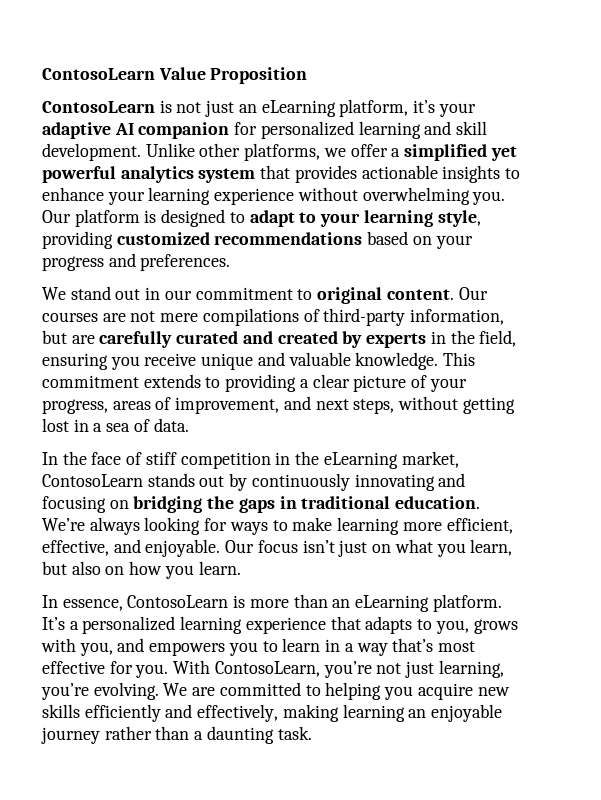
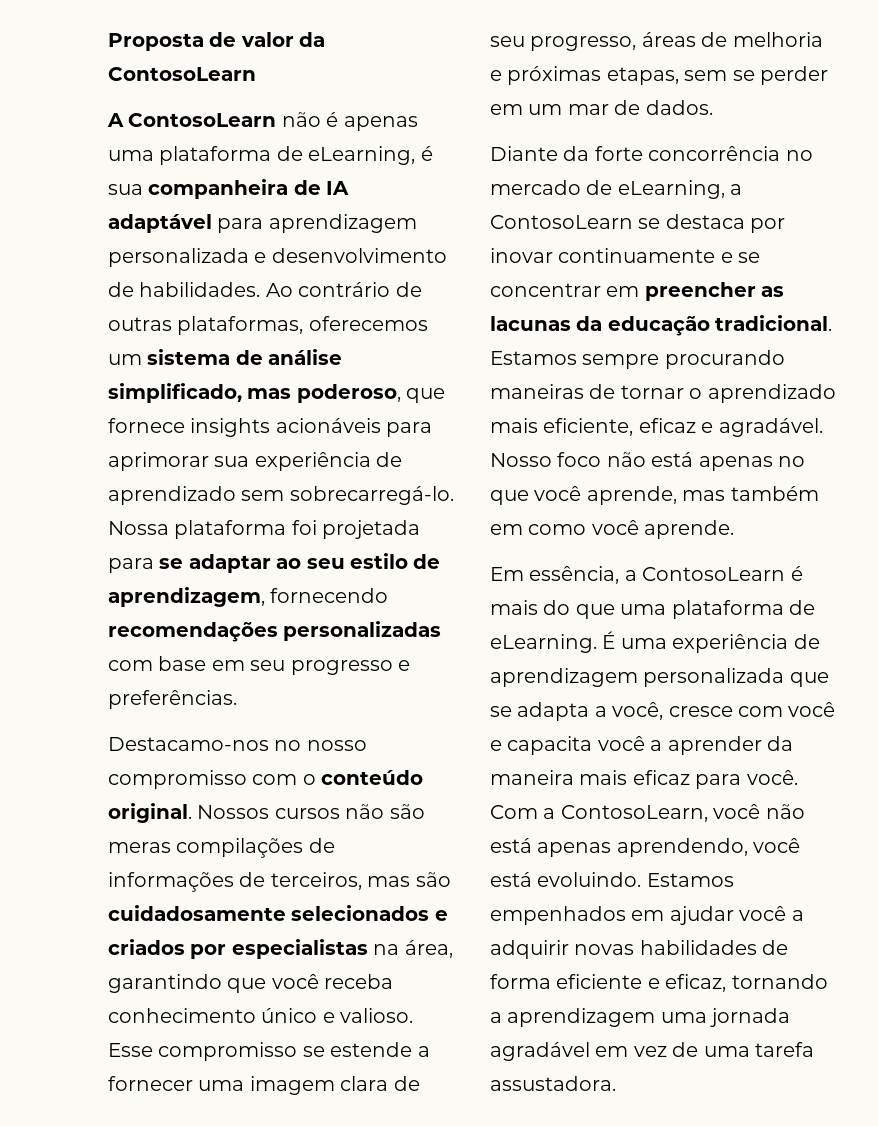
[42,67,308,84] [42,99,476,117] [42,121,488,139] [42,143,517,161] [42,165,521,183] [42,187,506,205] [42,209,481,227] [42,231,473,249] [42,253,231,271] [42,286,488,304] [42,308,505,326] [42,330,517,348] [42,352,476,370] [42,374,467,392] [42,396,515,414] [42,418,189,432] [42,451,459,469] [42,473,466,491] [42,496,481,513] [42,517,513,535] [42,539,513,557] [42,561,241,579] [42,594,502,612] [42,616,518,634] [41,638,475,656] [42,660,504,678] [41,682,510,700] [42,704,503,722] [41,726,312,744] ContosoLearn Value Proposition // ContosoLearn is not just an eLearning platform, it’s your adaptive AI companion for personalized learning and skill development. Unlike other platforms, we offer a simplified yet powerful analytics system that provides actionable insights to enhance your learning experience without overwhelming you. Our platform is designed to adapt to your learning style, providing customized recommendations based on your progress and preferences. // We stand out in our commitment to original content. Our courses are not mere compilations of third-party information, but are carefully curated and created by experts in the field, ensuring you receive unique and valuable knowledge. This commitment extends to providing a clear picture of your progress, areas of improvement, and next steps, without getting lost in a sea of data. // In the face of stiff competition in the eLearning market, ContosoLearn stands out by continuously innovating and focusing on bridging the gaps in traditional education. We’re always looking for ways to make learning more efficient, effective, and enjoyable. Our focus isn’t just on what you learn, but also on how you learn. // In essence, ContosoLearn is more than an eLearning platform. It’s a personalized learning experience that adapts to you, grows with you, and empowers you to learn in a way that’s most effective for you. With ContosoLearn, you’re not just learning, you’re evolving. We are committed to helping you acquire new skills efficiently and effectively, making learning an enjoyable journey rather than a daunting task. -> [108,32,326,51] [108,67,256,81] [107,112,418,131] [108,146,433,165] [108,179,350,199] [108,214,417,233] [108,248,447,267] [108,282,422,297] [108,316,428,335] [108,349,343,365] [108,383,446,403] [108,418,433,437] [108,452,403,471] [108,486,454,505] [108,520,421,539] [108,553,441,573] [108,587,389,607] [108,621,442,642] [108,656,410,675] [108,690,237,709] [108,737,367,751] [108,770,424,789] [108,803,425,823] [108,838,335,858] [108,872,451,892] [108,905,448,921] [108,939,453,959] [108,974,394,993] [108,1008,414,1023] [108,1042,430,1061] [108,1076,420,1095] [490,32,823,51] [490,66,828,85] [490,100,713,115] [490,146,813,161] [490,180,743,199] [490,214,786,233] [490,248,761,263] [490,282,785,301] [490,315,833,336] [490,350,785,369] [490,384,836,403] [490,418,823,437] [490,452,805,471] [490,486,819,505] [490,520,735,539] [490,566,803,584] [490,600,815,619] [490,631,820,653] [490,668,829,687] [490,702,836,721] [490,736,793,755] [490,770,798,789] [490,804,805,822] [490,838,801,857] [490,872,734,887] [490,906,804,925] [490,940,789,959] [490,974,828,992] [490,1008,791,1027] [490,1042,814,1061] [490,1076,616,1091] Proposta de valor da ContosoLearn // A ContosoLearn não é apenas uma plataforma de eLearning, é sua companheira de IA adaptável para aprendizagem personalizada e desenvolvimento de habilidades. Ao contrário de outras plataformas, oferecemos um sistema de análise simplificado, mas poderoso, que fornece insights acionáveis para aprimorar sua experiência de aprendizado sem sobrecarregá-lo. Nossa plataforma foi projetada para se adaptar ao seu estilo de aprendizagem, fornecendo recomendações personalizadas com base em seu progresso e preferências. // Destacamo-nos no nosso compromisso com o conteúdo original. Nossos cursos não são meras compilações de informações de terceiros, mas são cuidadosamente selecionados e criados por especialistas na área, garantindo que você receba conhecimento único e valioso. Esse compromisso se estende a fornecer uma imagem clara de seu progresso, áreas de melhoria e próximas etapas, sem se perder em um mar de dados. // Diante da forte concorrência no mercado de eLearning, a ContosoLearn se destaca por inovar continuamente e se concentrar em preencher as lacunas da educação tradicional. Estamos sempre procurando maneiras de tornar o aprendizado mais eficiente, eficaz e agradável. Nosso foco não está apenas no que você aprende, mas também em como você aprende. // Em essência, a ContosoLearn é mais do que uma plataforma de eLearning. É uma experiência de aprendizagem personalizada que se adapta a você, cresce com você e capacita você a aprender da maneira mais eficaz para você. Com a ContosoLearn, você não está apenas aprendendo, você está evoluindo. Estamos empenhados em ajudar você a adquirir novas habilidades de forma eficiente e eficaz, tornando a aprendizagem uma jornada agradável em vez de uma tarefa assustadora.

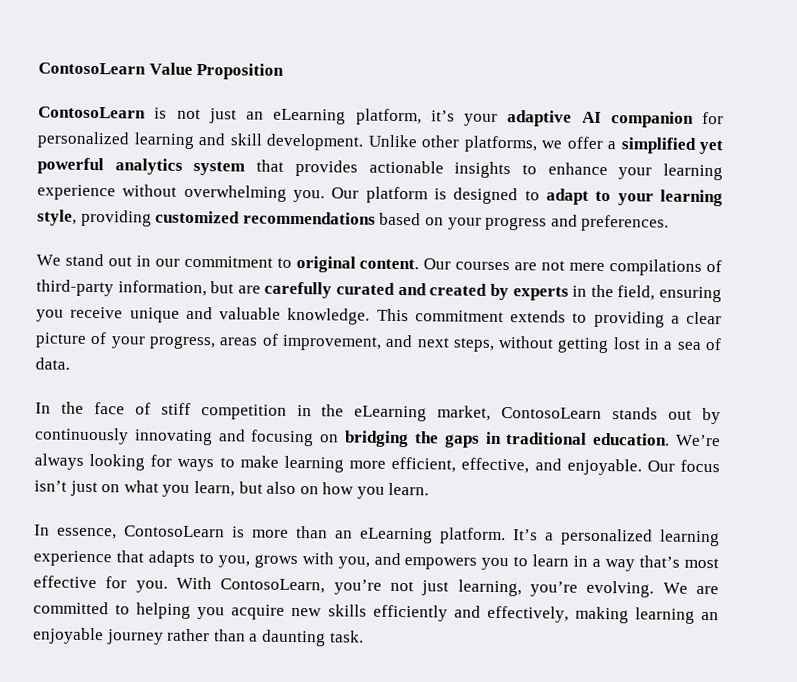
[108,32,326,51] [108,67,256,81] [107,112,418,131] [108,146,433,165] [108,179,350,199] [108,214,417,233] [108,248,447,267] [108,282,422,297] [108,316,428,335] [108,349,343,365] [108,383,446,403] [108,418,433,437] [108,452,403,471] [108,486,454,505] [108,520,421,539] [108,553,441,573] [108,587,389,607] [108,621,442,642] [108,656,410,675] [108,690,237,709] [108,737,367,751] [108,770,424,789] [108,803,425,823] [108,838,335,858] [108,872,451,892] [108,905,448,921] [108,939,453,959] [108,974,394,993] [108,1008,414,1023] [108,1042,430,1061] [108,1076,420,1095] [490,32,823,51] [490,66,828,85] [490,100,713,115] [490,146,813,161] [490,180,743,199] [490,214,786,233] [490,248,761,263] [490,282,785,301] [490,315,833,336] [490,350,785,369] [490,384,836,403] [490,418,823,437] [490,452,805,471] [490,486,819,505] [490,520,735,539] [490,566,803,584] [490,600,815,619] [490,631,820,653] [490,668,829,687] [490,702,836,721] [490,736,793,755] [490,770,798,789] [490,804,805,822] [490,838,801,857] [490,872,734,887] [490,906,804,925] [490,940,789,959] [490,974,828,992] [490,1008,791,1027] [490,1042,814,1061] [490,1076,616,1091] Proposta de valor da ContosoLearn // A ContosoLearn não é apenas uma plataforma de eLearning, é sua companheira de IA adaptável para aprendizagem personalizada e desenvolvimento de habilidades. Ao contrário de outras plataformas, oferecemos um sistema de análise simplificado, mas poderoso, que fornece insights acionáveis para aprimorar sua experiência de aprendizado sem sobrecarregá-lo. Nossa plataforma foi projetada para se adaptar ao seu estilo de aprendizagem, fornecendo recomendações personalizadas com base em seu progresso e preferências. // Destacamo-nos no nosso compromisso com o conteúdo original. Nossos cursos não são meras compilações de informações de terceiros, mas são cuidadosamente selecionados e criados por especialistas na área, garantindo que você receba conhecimento único e valioso. Esse compromisso se estende a fornecer uma imagem clara de seu progresso, áreas de melhoria e próximas etapas, sem se perder em um mar de dados. // Diante da forte concorrência no mercado de eLearning, a ContosoLearn se destaca por inovar continuamente e se concentrar em preencher as lacunas da educação tradicional. Estamos sempre procurando maneiras de tornar o aprendizado mais eficiente, eficaz e agradável. Nosso foco não está apenas no que você aprende, mas também em como você aprende. // Em essência, a ContosoLearn é mais do que uma plataforma de eLearning. É uma experiência de aprendizagem personalizada que se adapta a você, cresce com você e capacita você a aprender da maneira mais eficaz para você. Com a ContosoLearn, você não está apenas aprendendo, você está evoluindo. Estamos empenhados em ajudar você a adquirir novas habilidades de forma eficiente e eficaz, tornando a aprendizagem uma jornada agradável em vez de uma tarefa assustadora. -> [38,62,285,80] [38,106,724,128] [37,131,723,155] [37,157,723,181] [37,184,723,207] [37,209,670,232] [36,253,722,276] [36,279,722,303] [36,306,722,328] [35,331,722,354] [35,357,70,370] [35,401,721,425] [34,427,721,448] [34,453,720,476] [34,480,430,499] [34,524,720,547] [33,550,719,572] [33,575,719,598] [33,601,720,624] [33,627,364,647] ContosoLearn Value Proposition // ContosoLearn is not just an eLearning platform, it’s your adaptive AI companion for personalized learning and skill development. Unlike other platforms, we offer a simplified yet powerful analytics system that provides actionable insights to enhance your learning experience without overwhelming you. Our platform is designed to adapt to your learning style, providing customized recommendations based on your progress and preferences. // We stand out in our commitment to original content. Our courses are not mere compilations of third-party information, but are carefully curated and created by experts in the field, ensuring you receive unique and valuable knowledge. This commitment extends to providing a clear picture of your progress, areas of improvement, and next steps, without getting lost in a sea of data. // In the face of stiff competition in the eLearning market, ContosoLearn stands out by continuously innovating and focusing on bridging the gaps in traditional education. We’re always looking for ways to make learning more efficient, effective, and enjoyable. Our focus isn’t just on what you learn, but also on how you learn. // In essence, ContosoLearn is more than an eLearning platform. It’s a personalized learning experience that adapts to you, grows with you, and empowers you to learn in a way that’s most effective for you. With ContosoLearn, you’re not just learning, you’re evolving. We are committed to helping you acquire new skills efficiently and effectively, making learning an enjoyable journey rather than a daunting task.

